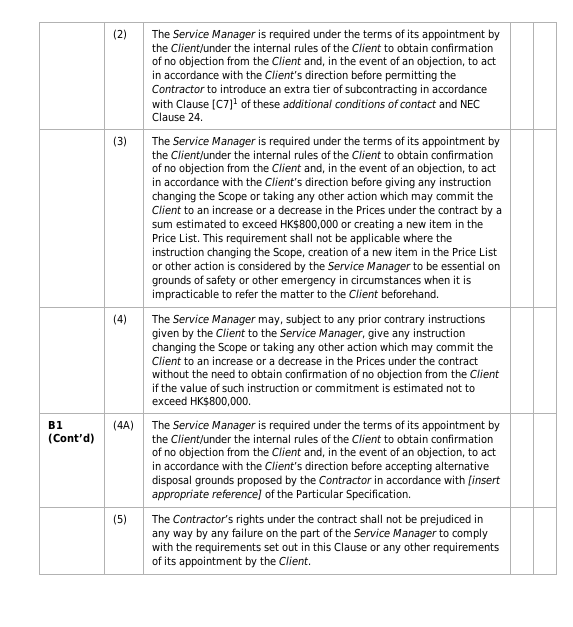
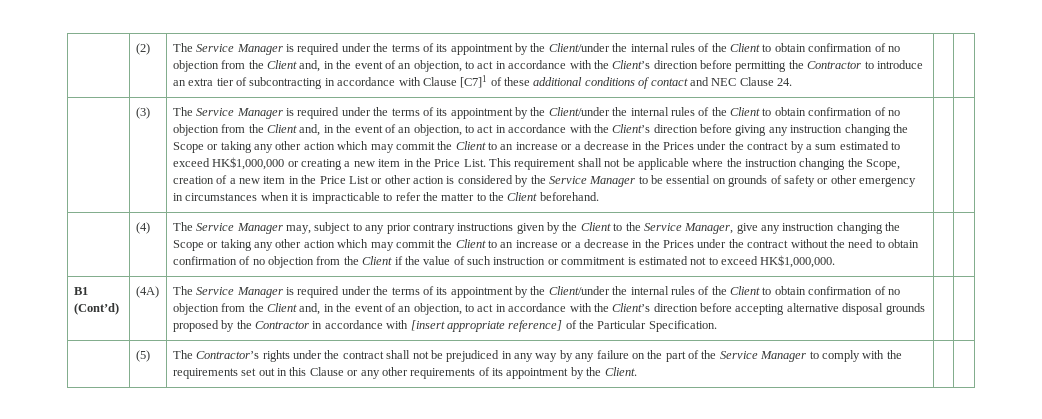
[279,219,338,230] HK$800,000 -> [212,157,285,170] HK$1,000,000
[189,396,251,407] HK$800,000. -> [760,255,836,268] HK$1,000,000.

